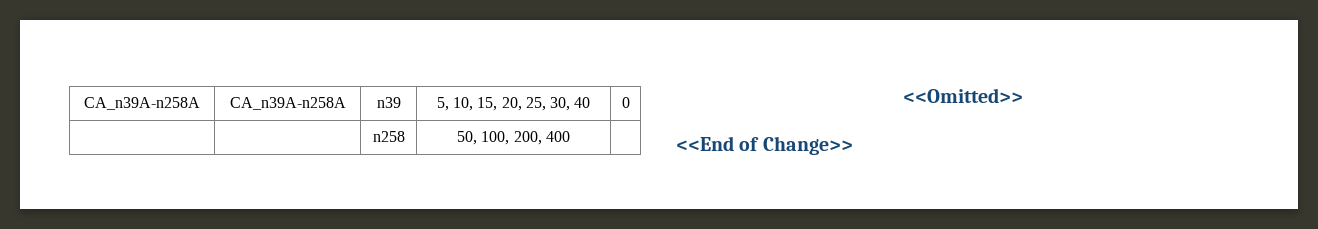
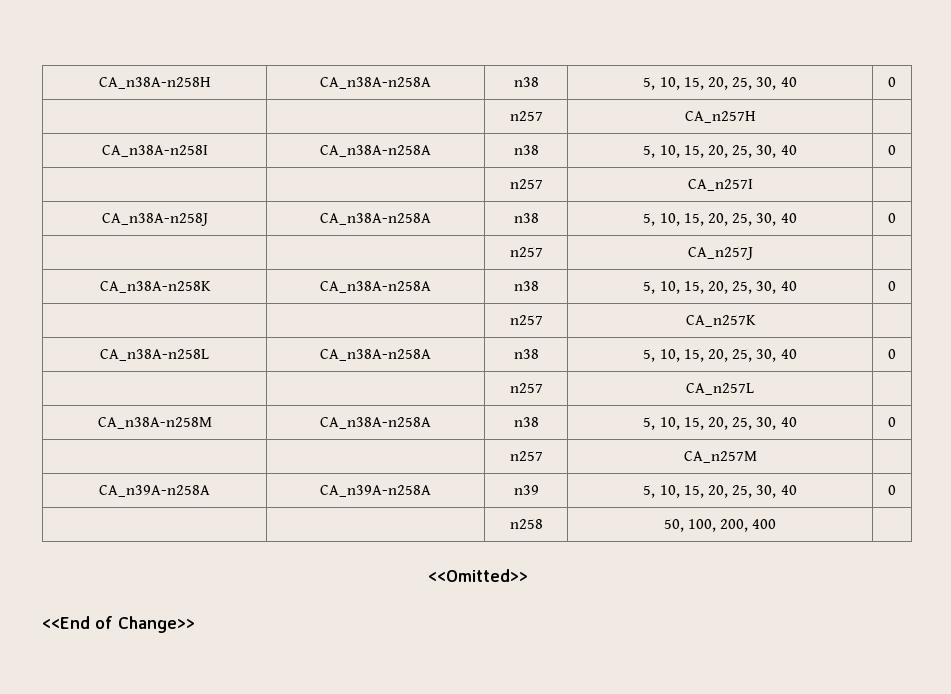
(84, 103) none -> [98,77,211,89] [320,77,431,89] [513,77,539,87] [643,77,797,90] [888,77,896,87] [509,111,543,121] [684,111,756,123] [101,145,208,157] [320,145,431,157] [513,145,539,155] [643,145,797,158] [888,145,896,155] [509,179,543,189] [687,179,753,191] [101,213,208,226] [320,213,431,225] [513,213,539,223] [643,213,797,226] [888,213,896,223] [509,247,543,257] [687,247,753,260] [99,281,211,293] [320,281,431,293] [513,281,539,291] [643,281,797,294] [888,281,896,291] [509,315,543,325] [685,315,756,327] [100,349,209,361] [320,349,431,361] [513,349,539,359] [643,349,797,362] [888,349,896,359] [509,383,543,393] [686,383,754,395] [97,417,212,429] [320,417,431,429] [513,417,539,427] [643,417,797,430] [888,417,896,427] [509,451,543,461] [683,451,757,463] CA_n38A-n258H | CA_n38A-n258A | n38 | 5, 10, 15, 20, 25, 30, 40 | 0 // | | n257 | CA_n257H | // CA_n38A-n258I | CA_n38A-n258A | n38 | 5, 10, 15, 20, 25, 30, 40 | 0 // | | n257 | CA_n257I | // CA_n38A-n258J | CA_n38A-n258A | n38 | 5, 10, 15, 20, 25, 30, 40 | 0 // | | n257 | CA_n257J | // CA_n38A-n258K | CA_n38A-n258A | n38 | 5, 10, 15, 20, 25, 30, 40 | 0 // | | n257 | CA_n257K | // CA_n38A-n258L | CA_n38A-n258A | n38 | 5, 10, 15, 20, 25, 30, 40 | 0 // | | n257 | CA_n257L | // CA_n38A-n258M | CA_n38A-n258A | n38 | 5, 10, 15, 20, 25, 30, 40 | 0 // | | n257 | CA_n257M | //

